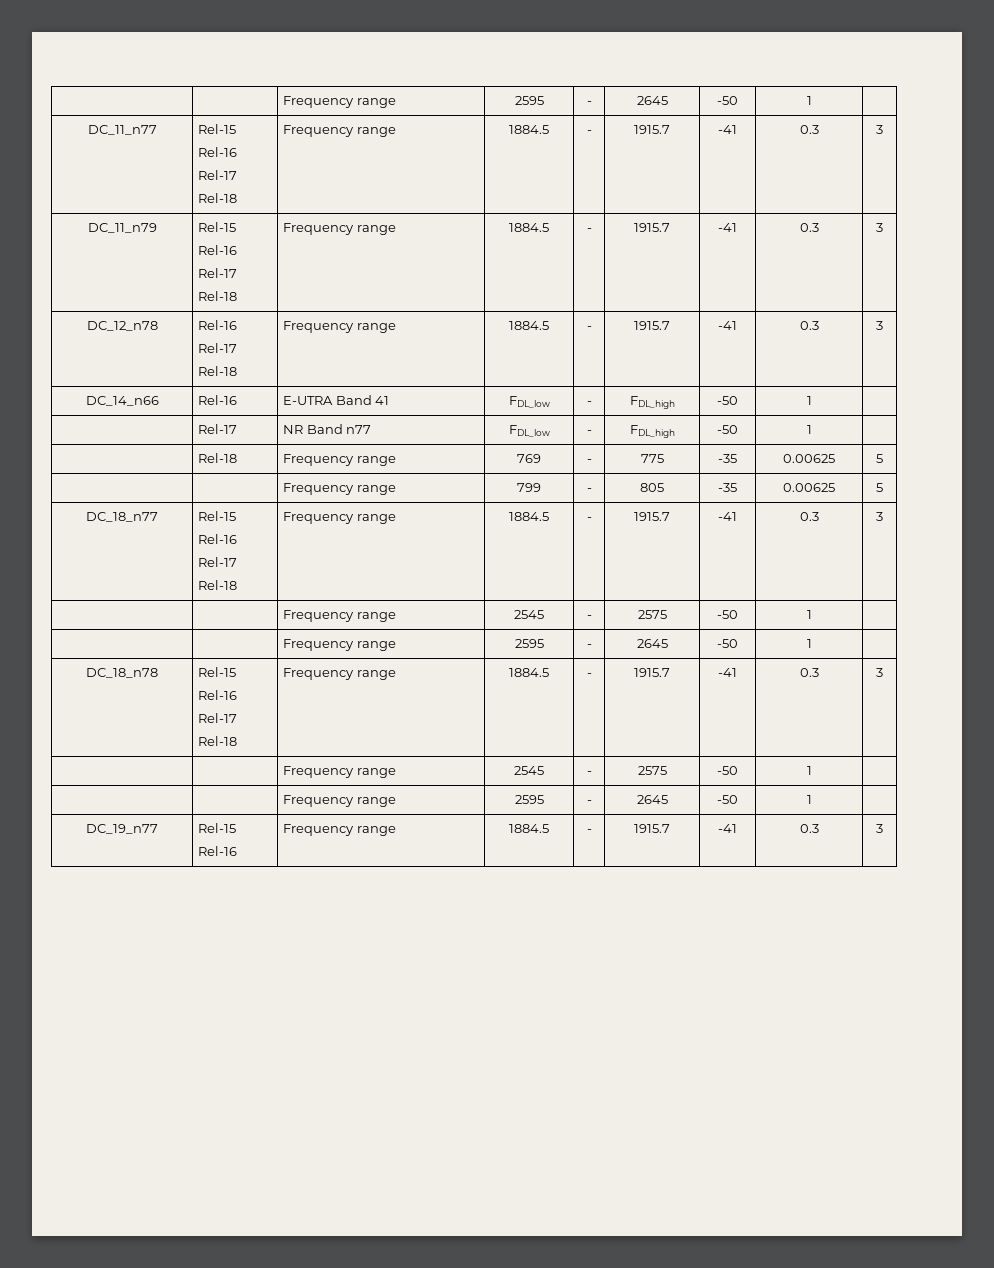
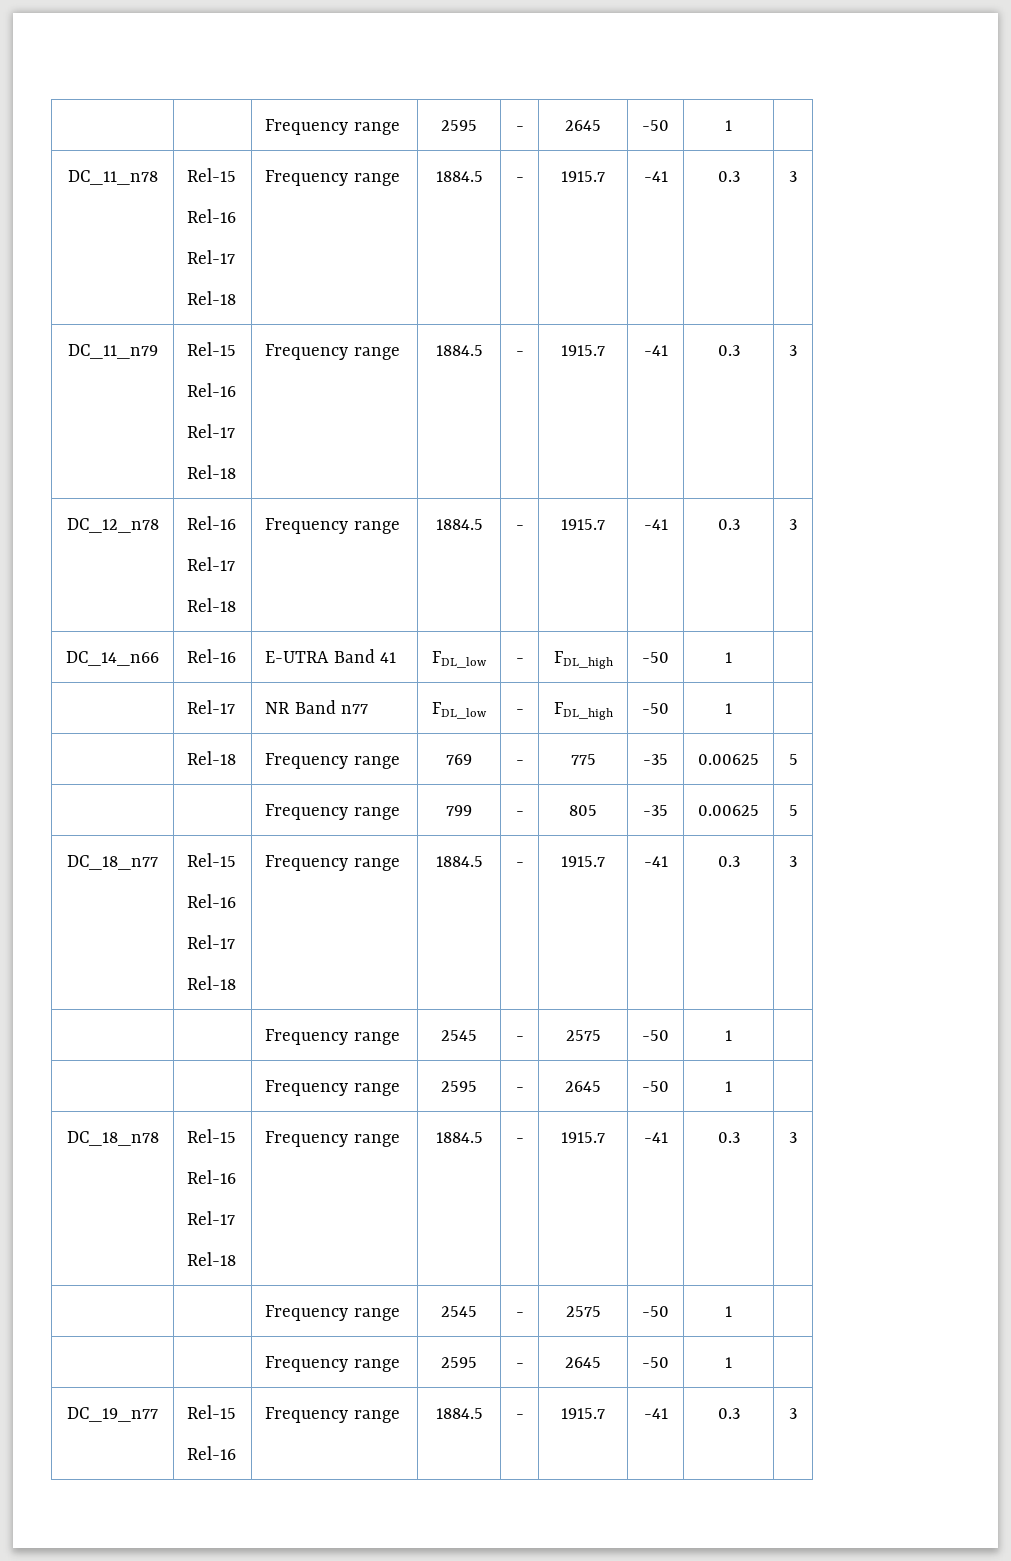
[283,96,396,108] [514,96,544,105] [586,101,592,105] [636,96,668,105] [717,96,738,105] [806,96,812,105] [87,125,157,135] | | Frequency range | 2595 | - | 2645 | -50 | 1 | // DC_11_n77 -> [265,119,400,135] [441,120,477,131] [515,126,524,131] [565,120,601,131] [642,120,669,131] [725,120,732,131] [67,170,158,185] | | Frequency range | 2595 | - | 2645 | -50 | 1 | // DC_11_n78

